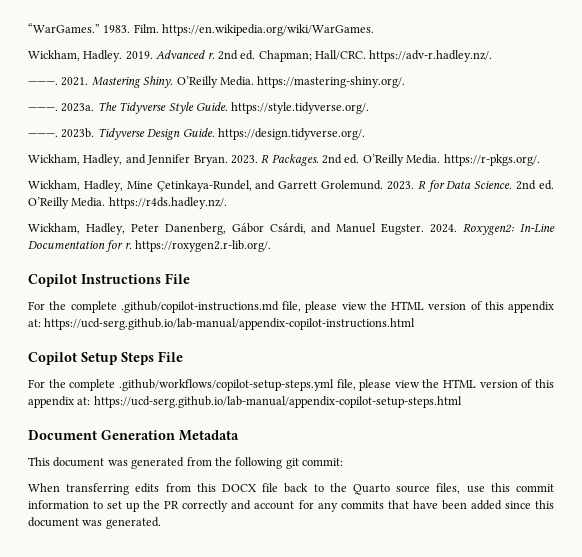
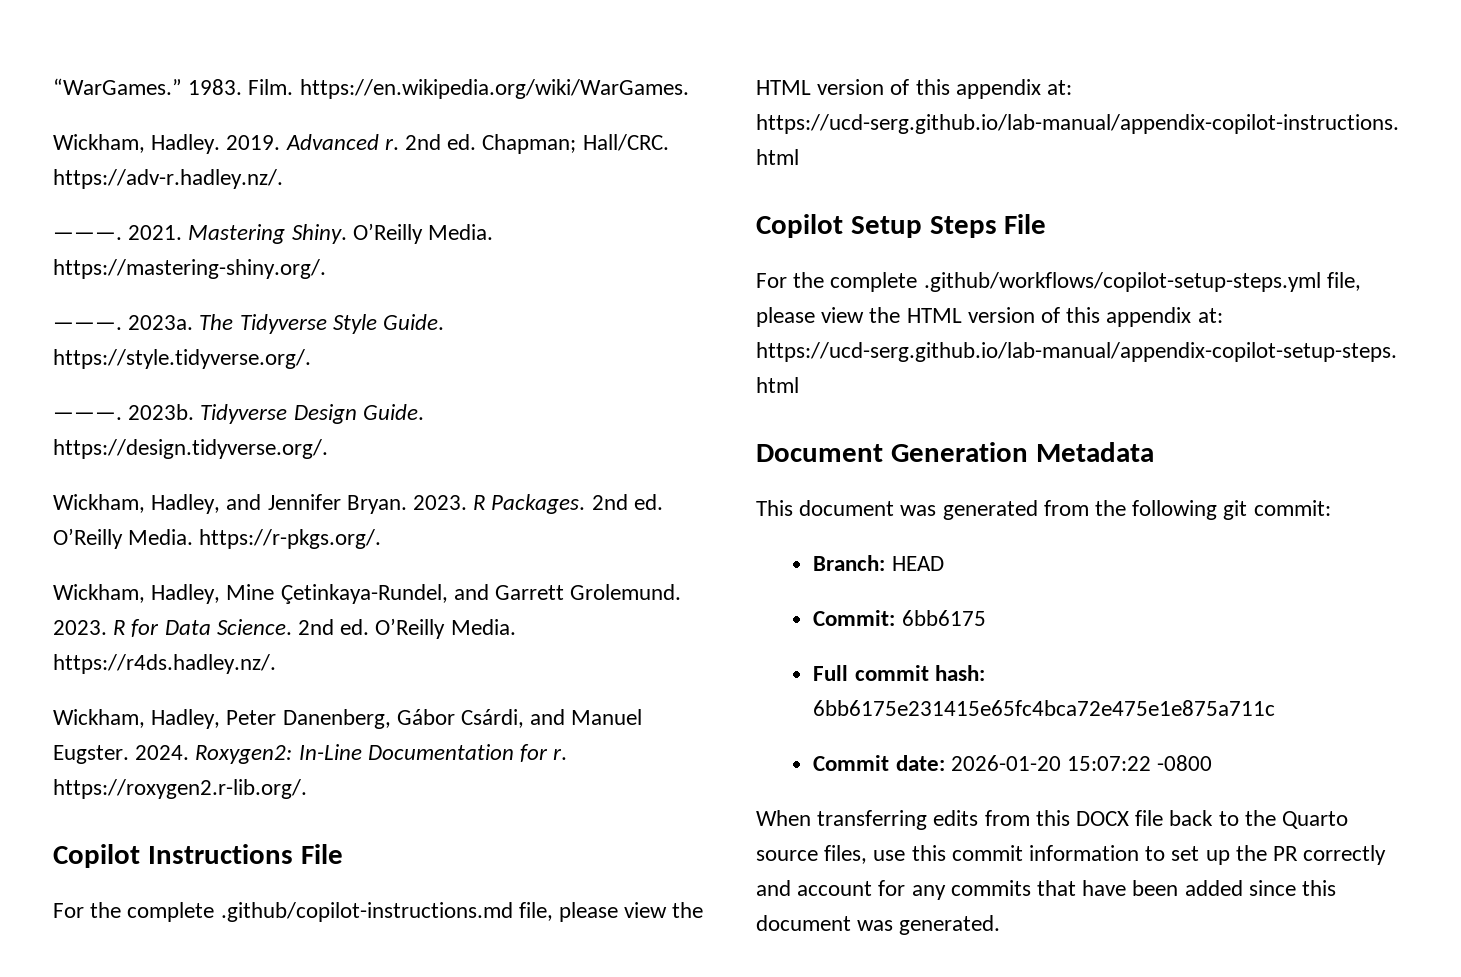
(343, 462) none -> [813,555,944,571] [813,610,986,626] [813,665,985,681] [813,700,1276,716] [813,755,1213,771] // Branch: HEAD // Commit: 6bb6175 // Full commit hash: 6bb6175e231415e65fc4bca72e475e1e875a711c // Commit date: 2026-01-20 15:07:22 -0800

